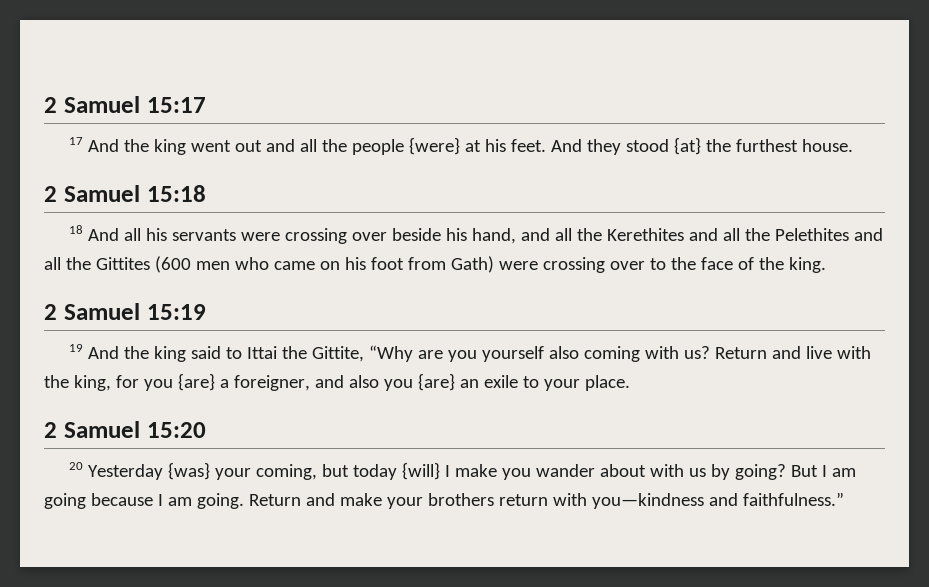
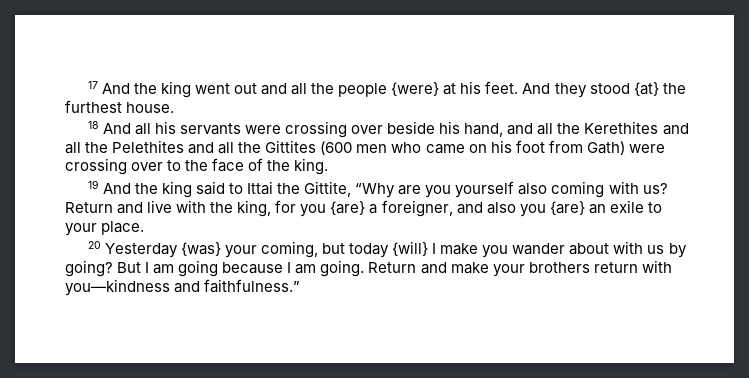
[44,96,206,113] 2 Samuel 15:17 // -> (87, 85) none
[44,185,206,202] // 2 Samuel 15:18 -> (175, 107) none
[44,303,206,320] // 2 Samuel 15:19 -> (329, 166) none
[44,421,206,438] // 2 Samuel 15:20 -> (145, 228) none

